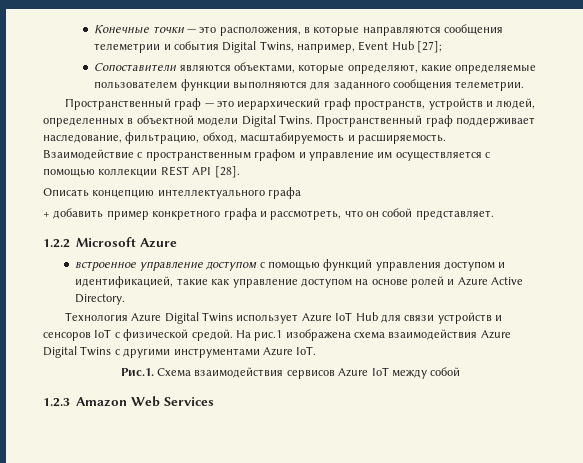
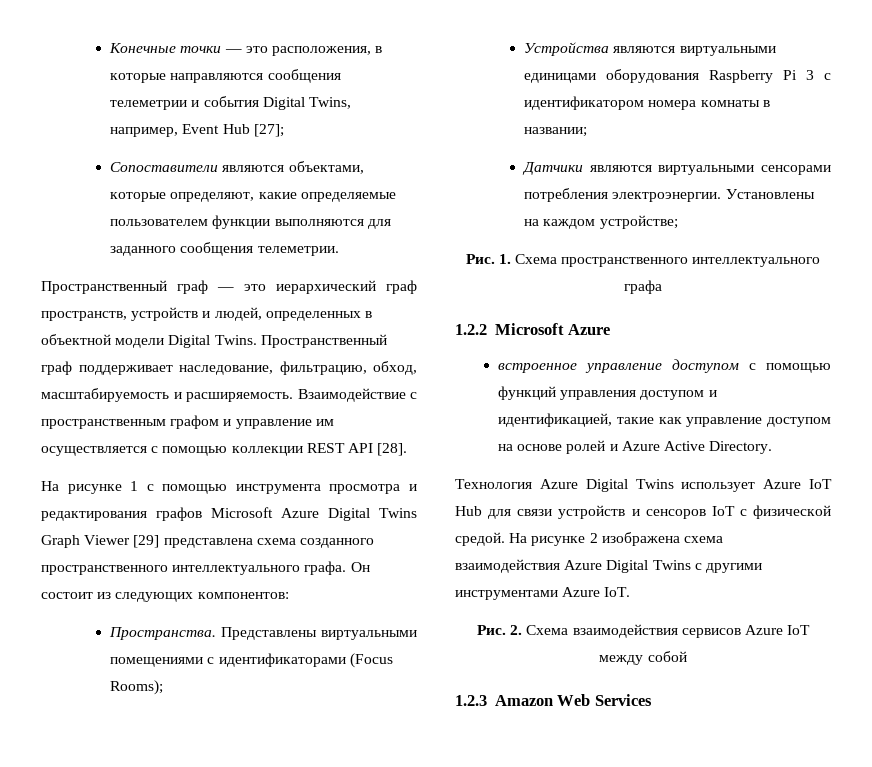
[43,187,302,199] [43,208,494,220] Описать концепцию интеллектуального графа // + добавить пример конкретного графа и рассмотреть, что он собой представляет. -> [41,481,417,494] [41,507,417,521] [41,535,374,548] [41,561,370,575] [41,592,289,602] [109,627,417,640] [110,653,393,668] [110,680,164,695] [524,42,776,56] [524,69,831,83] [524,96,770,110] [524,127,588,137] [522,162,831,175] [524,188,815,202] [524,215,678,229] [465,254,821,267] [624,280,662,294] На рисунке 1 с помощью инструмента просмотра и редактирования графов Microsoft Azure Digital Twins Graph Viewer [29] представлена схема созданного пространственного интеллектуального графа. Он состоит из следующих компонентов: // Пространства. Представлены виртуальными помещениями с идентификаторами (Focus Rooms); // Устройства являются виртуальными единицами оборудования Raspberry Pi 3 с идентификатором номера комнаты в названии; // Датчики являются виртуальными сенсорами потребления электроэнергии. Установлены на каждом устройстве; // Рис. 1. Схема пространственного интеллектуального графа
[254,330,283,341] рис.1 -> [531,533,598,546] рисунке 2
[120,368,154,376] Рис.1. -> [476,625,523,635] Рис. 2.

